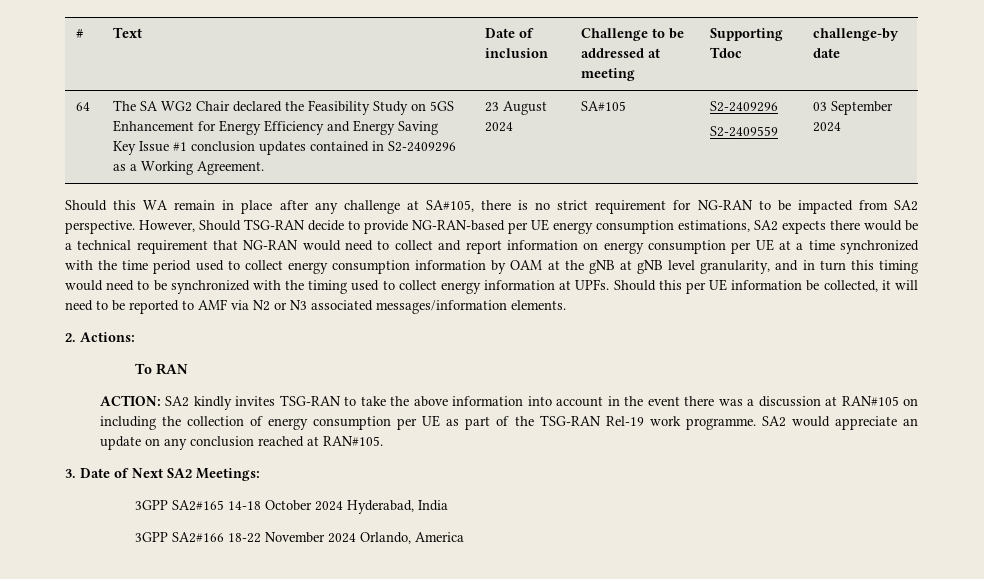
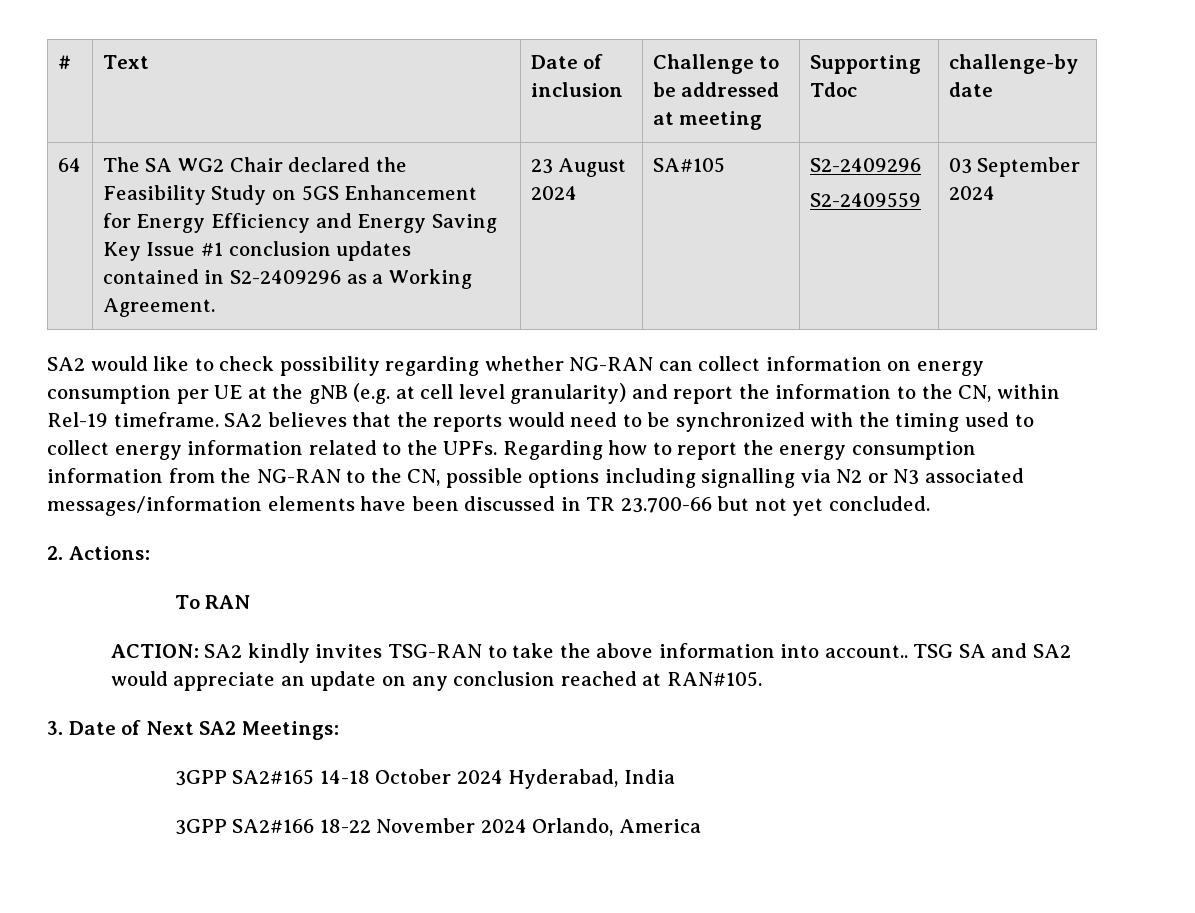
[65,200,918,214] [65,219,918,234] [65,240,502,254] Should this WA remain in place after any challenge at SA#105, there is no strict requirement for NG-RAN to be impacted from SA2 perspective. However, Should TSG-RAN decide to provide NG-RAN-based per UE energy consumption estimations, SA2 expects there would be a technical requirement that NG-RAN would need to collect and report -> [47,356,761,376] SA2 would like to check possibility regarding whether NG-RAN can collect
[796,240,920,254] [65,260,919,274] a time synchronized with the time period used to collect energy consumption information by OAM at the gNB at gNB level granularity, and in turn this timing -> [272,383,1060,404] [47,412,503,432] the gNB (e.g. at cell level granularity) and report the information to the CN, within Rel-19 timeframe. SA2 believes that the reports
[559,279,918,294] [65,299,227,314] at UPFs. Should this per UE information be collected, it will need to be reported to AMF -> [308,440,976,460] [47,468,796,488] related to the UPFs. Regarding how to report the energy consumption information from the NG-RAN to the CN, possible options including signalling
[511,300,566,310] elements. -> [267,496,930,516] elements have been discussed in TR 23.700-66 but not yet concluded.
[556,396,919,407] [99,415,756,430] account in the event there was a discussion at RAN#105 on including the collection of energy consumption per UE as part of the TSG-RAN Rel-19 work programme. -> [824,643,1028,658] account.. TSG SA and

